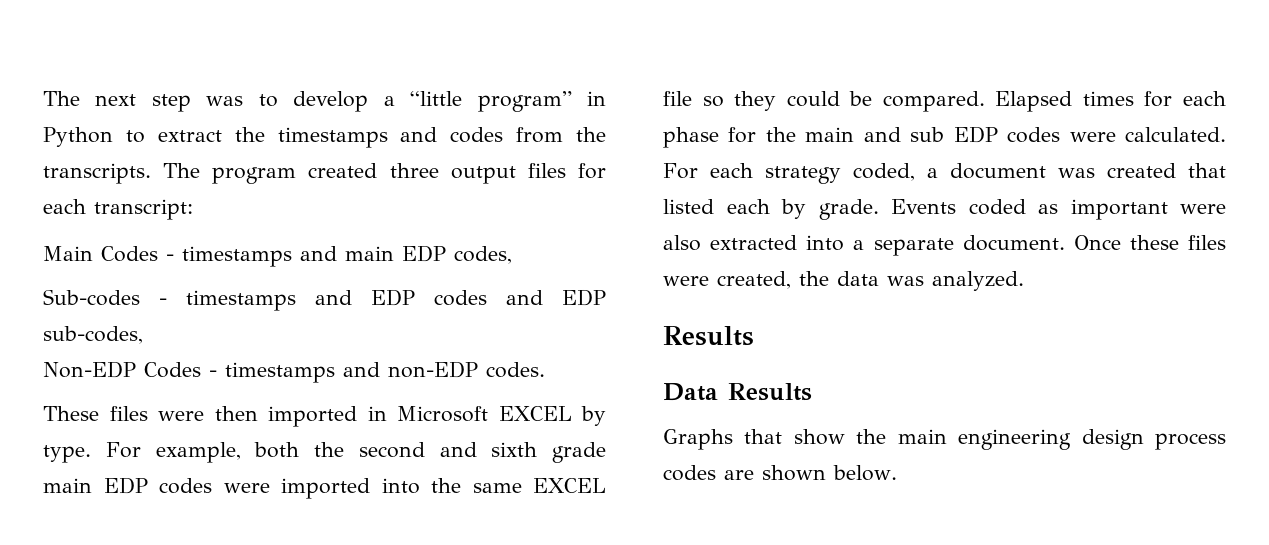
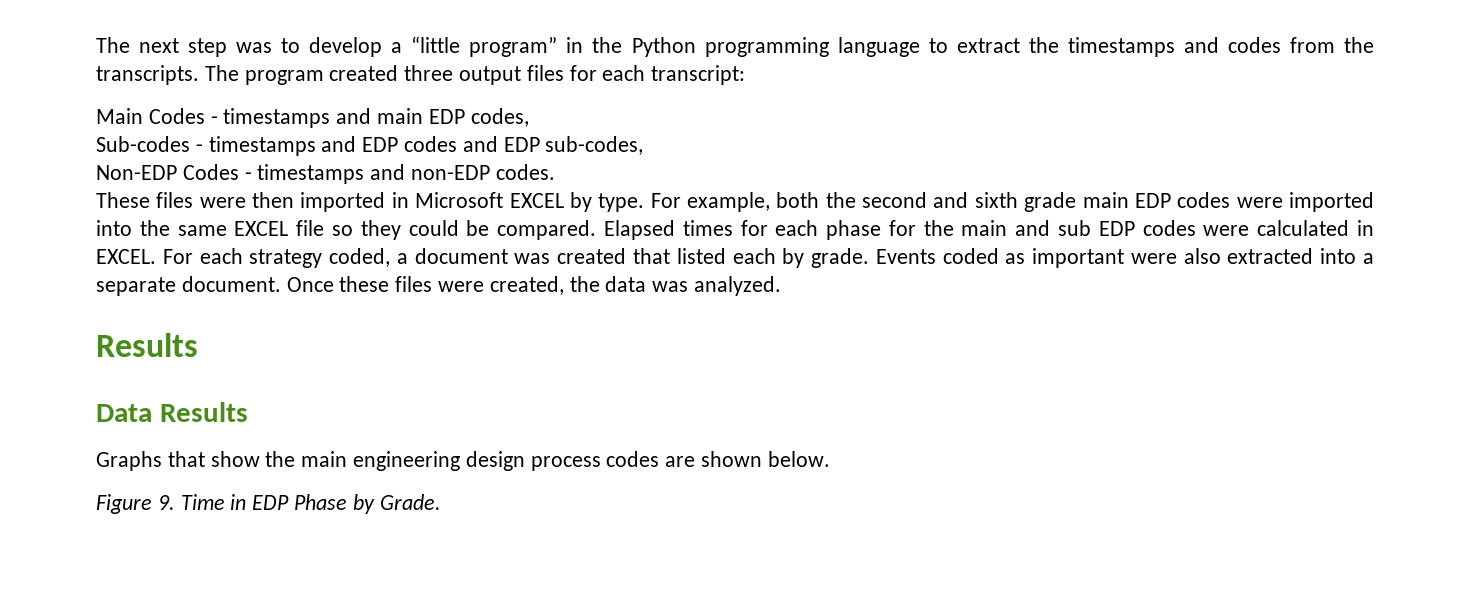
[43,127,113,147] Python -> [592,37,920,57] the Python programming language
[1125,127,1226,142] calculated. -> [1257,220,1374,236] [96,249,156,264] calculated in EXCEL.
(897, 473) none -> [96,494,441,514] // Figure 9. Time in EDP Phase by Grade.

